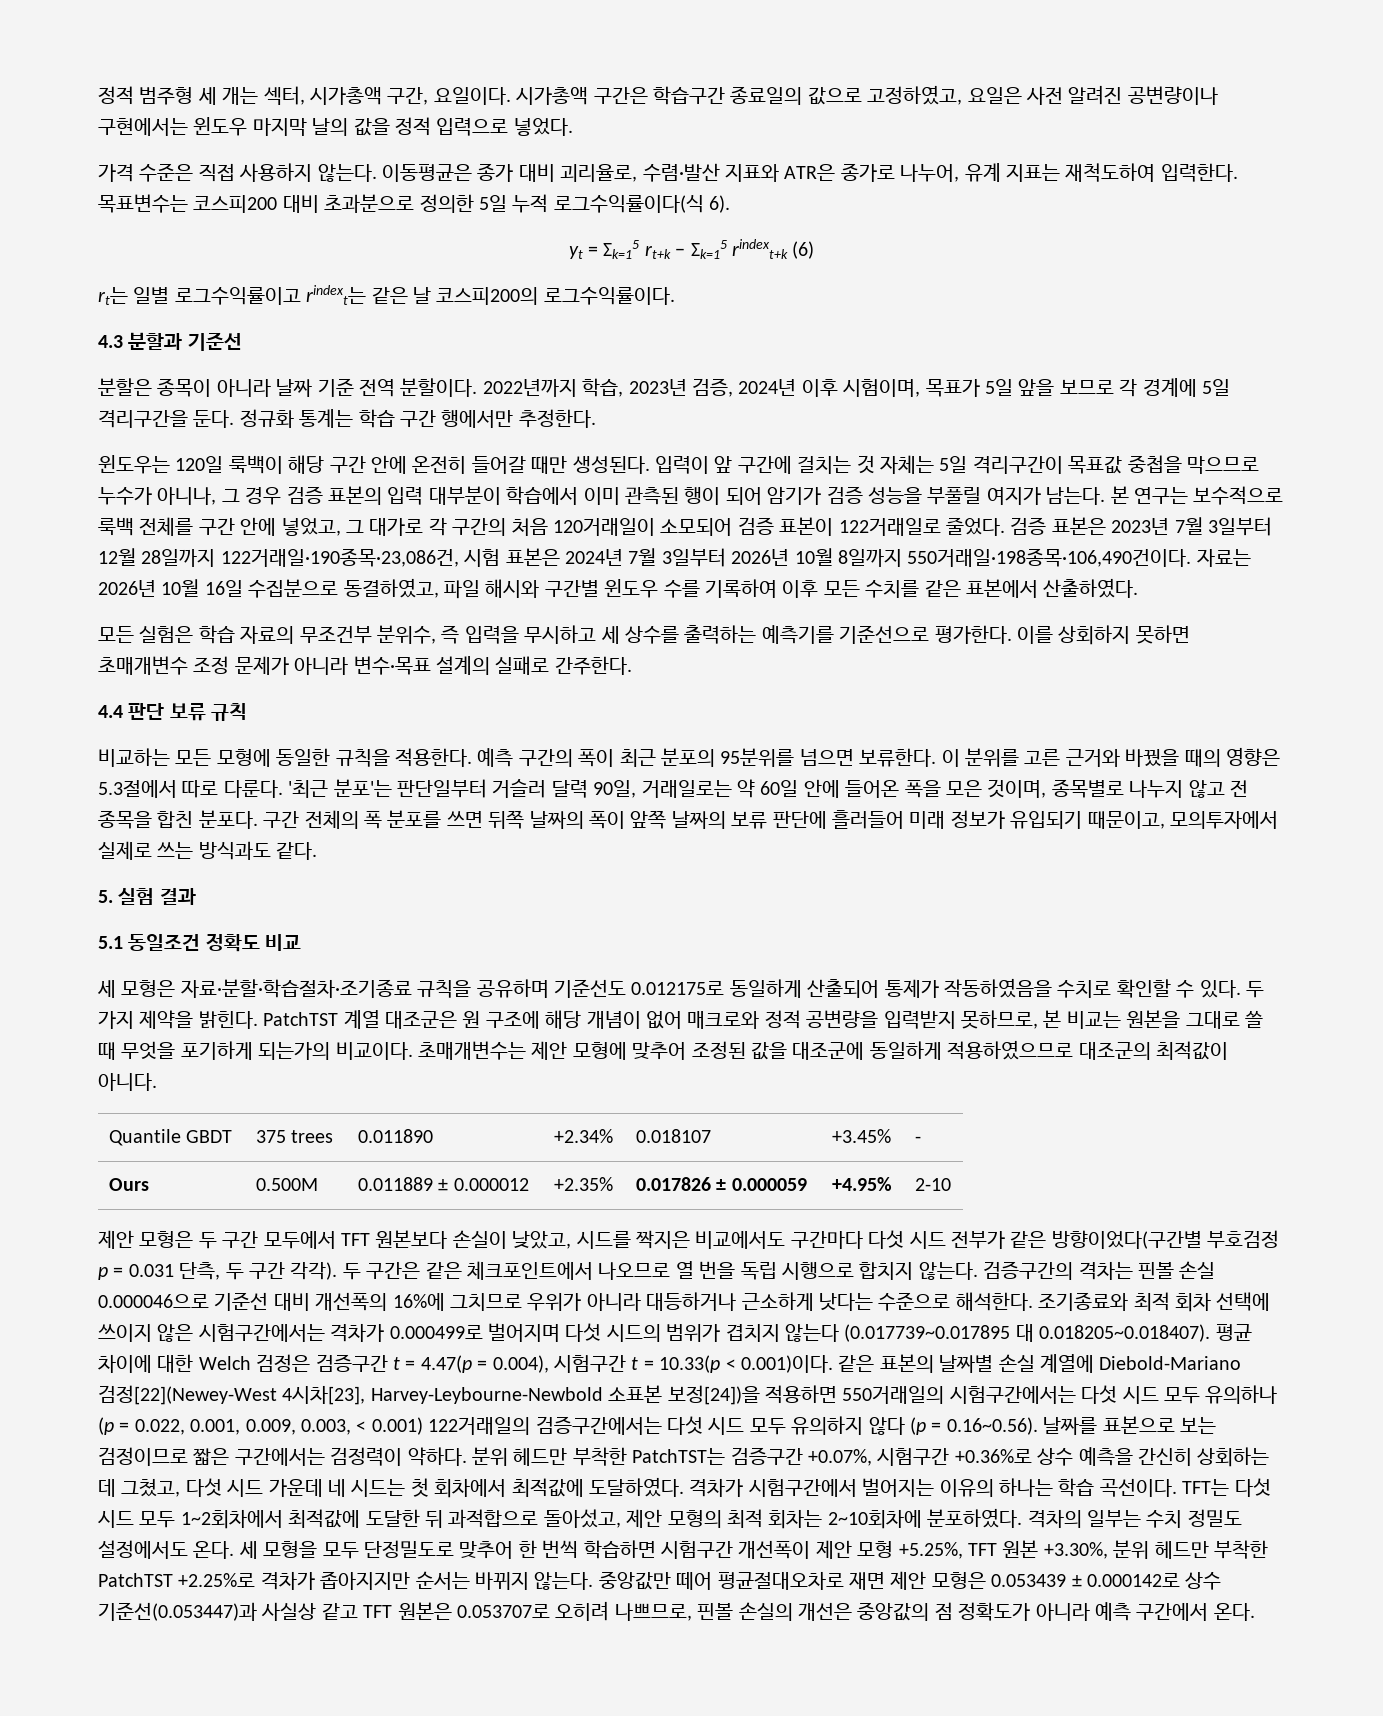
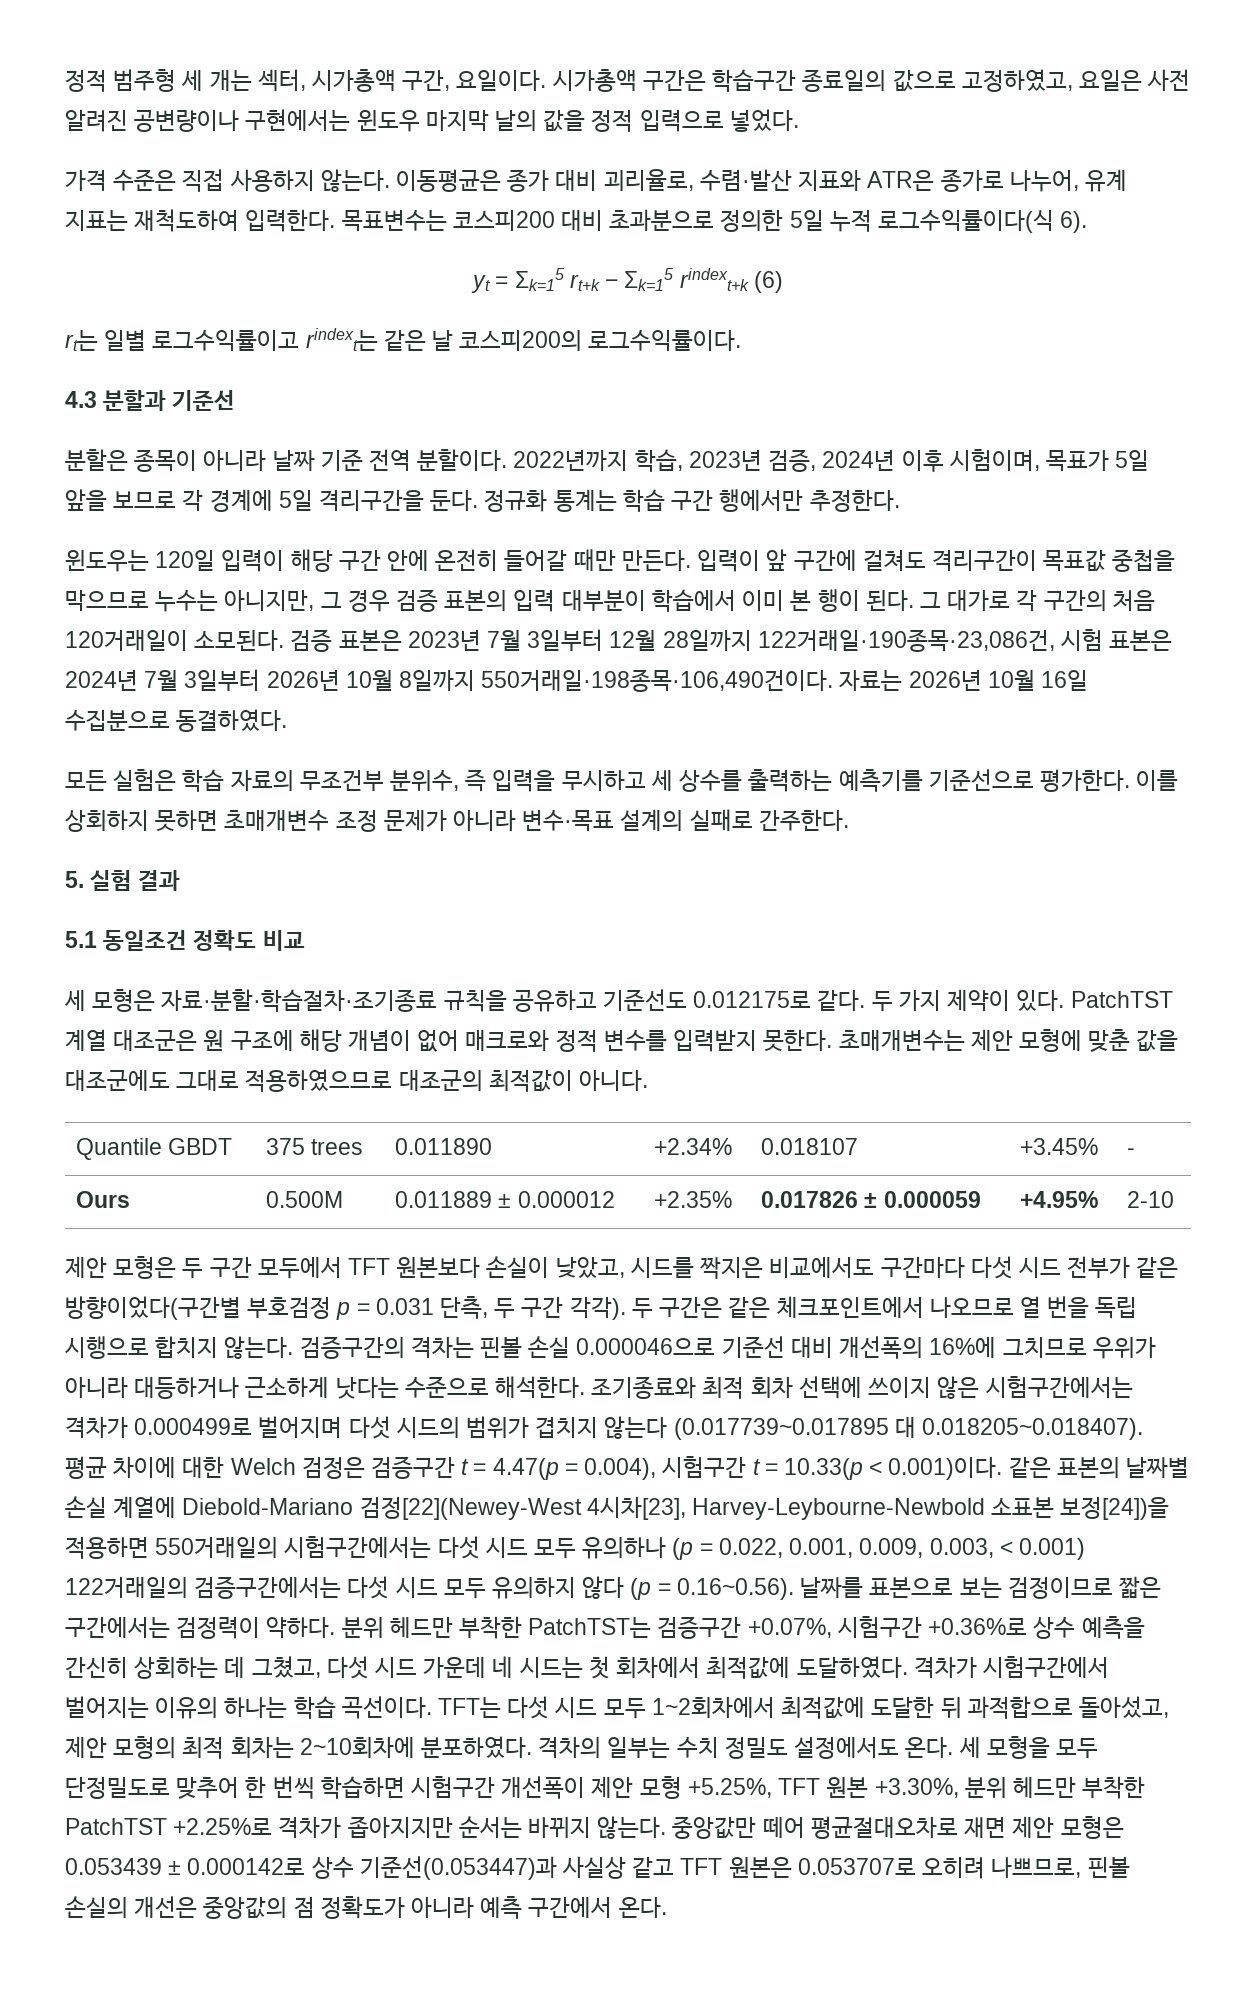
[228,455,283,474] 룩백이 -> [221,550,285,572] 입력이
[572,456,650,474] 생성된다. -> [621,550,691,571] 만든다.
[797,455,968,474] 걸치는 것 자체는 5일 -> [862,549,926,571] 걸쳐도
[98,487,217,505] 누수가 아니나, -> [155,590,315,612] 누수는 아니지만,
[624,486,1284,505] [98,517,341,536] 관측된 행이 되어 암기가 검증 성능을 부풀릴 여지가 남는다. 본 연구는 보수적으로 룩백 전체를 구간 안에 넣었고, -> [790,589,914,612] 본 행이 된다.
[660,517,1005,536] 소모되어 검증 표본이 122거래일로 줄었다. -> [194,630,285,651] 소모된다.
[343,578,1139,599] 동결하였고, 파일 해시와 구간별 윈도우 수를 기록하여 이후 모든 수치를 같은 표본에서 산출하였다. -> [176,709,288,732] 동결하였다.
[98,703,248,721] [98,747,1280,767] [98,779,1248,798] [98,810,1278,829] [98,841,318,860] // 4.4 판단 보류 규칙 // 비교하는 모든 모형에 동일한 규칙을 적용한다. 예측 구간의 폭이 최근 분포의 95분위를 넘으면 보류한다. 이 분위를 고른 근거와 바꿨을 때의 영향은 5.3절에서 따로 다룬다. '최근 분포'는 판단일부터 거슬러 달력 90일, 거래일로는 약 60일 안에 들어온 폭을 모은 것이며, 종목별로 나누지 않고 전 종목을 합친 분포다. 구간 전체의 폭 분포를 쓰면 뒤쪽 날짜의 폭이 앞쪽 날짜의 보류 판단에 흘러들어 미래 정보가 유입되기 때문이고, 모의투자에서 실제로 쓰는 방식과도 같다. -> (849, 820) none
[476,979,549,998] 공유하며 -> [512,990,597,1012] 공유하고
[729,978,1264,998] [98,1010,258,1029] 동일하게 산출되어 통제가 작동하였음을 수치로 확인할 수 있다. 두 가지 제약을 밝힌다. -> [817,989,1065,1012] 같다. 두 가지 제약이 있다.
[806,1010,1263,1029] [98,1041,942,1060] 공변량을 입력받지 못하므로, 본 비교는 원본을 그대로 쓸 때 무엇을 포기하게 되는가의 비교이다. 초매개변수는 제안 모형에 맞추어 조정된 값을 대조군에 동일하게 -> [603,1029,1179,1052] [65,1070,240,1091] 변수를 입력받지 못한다. 초매개변수는 제안 모형에 맞춘 값을 대조군에도 그대로

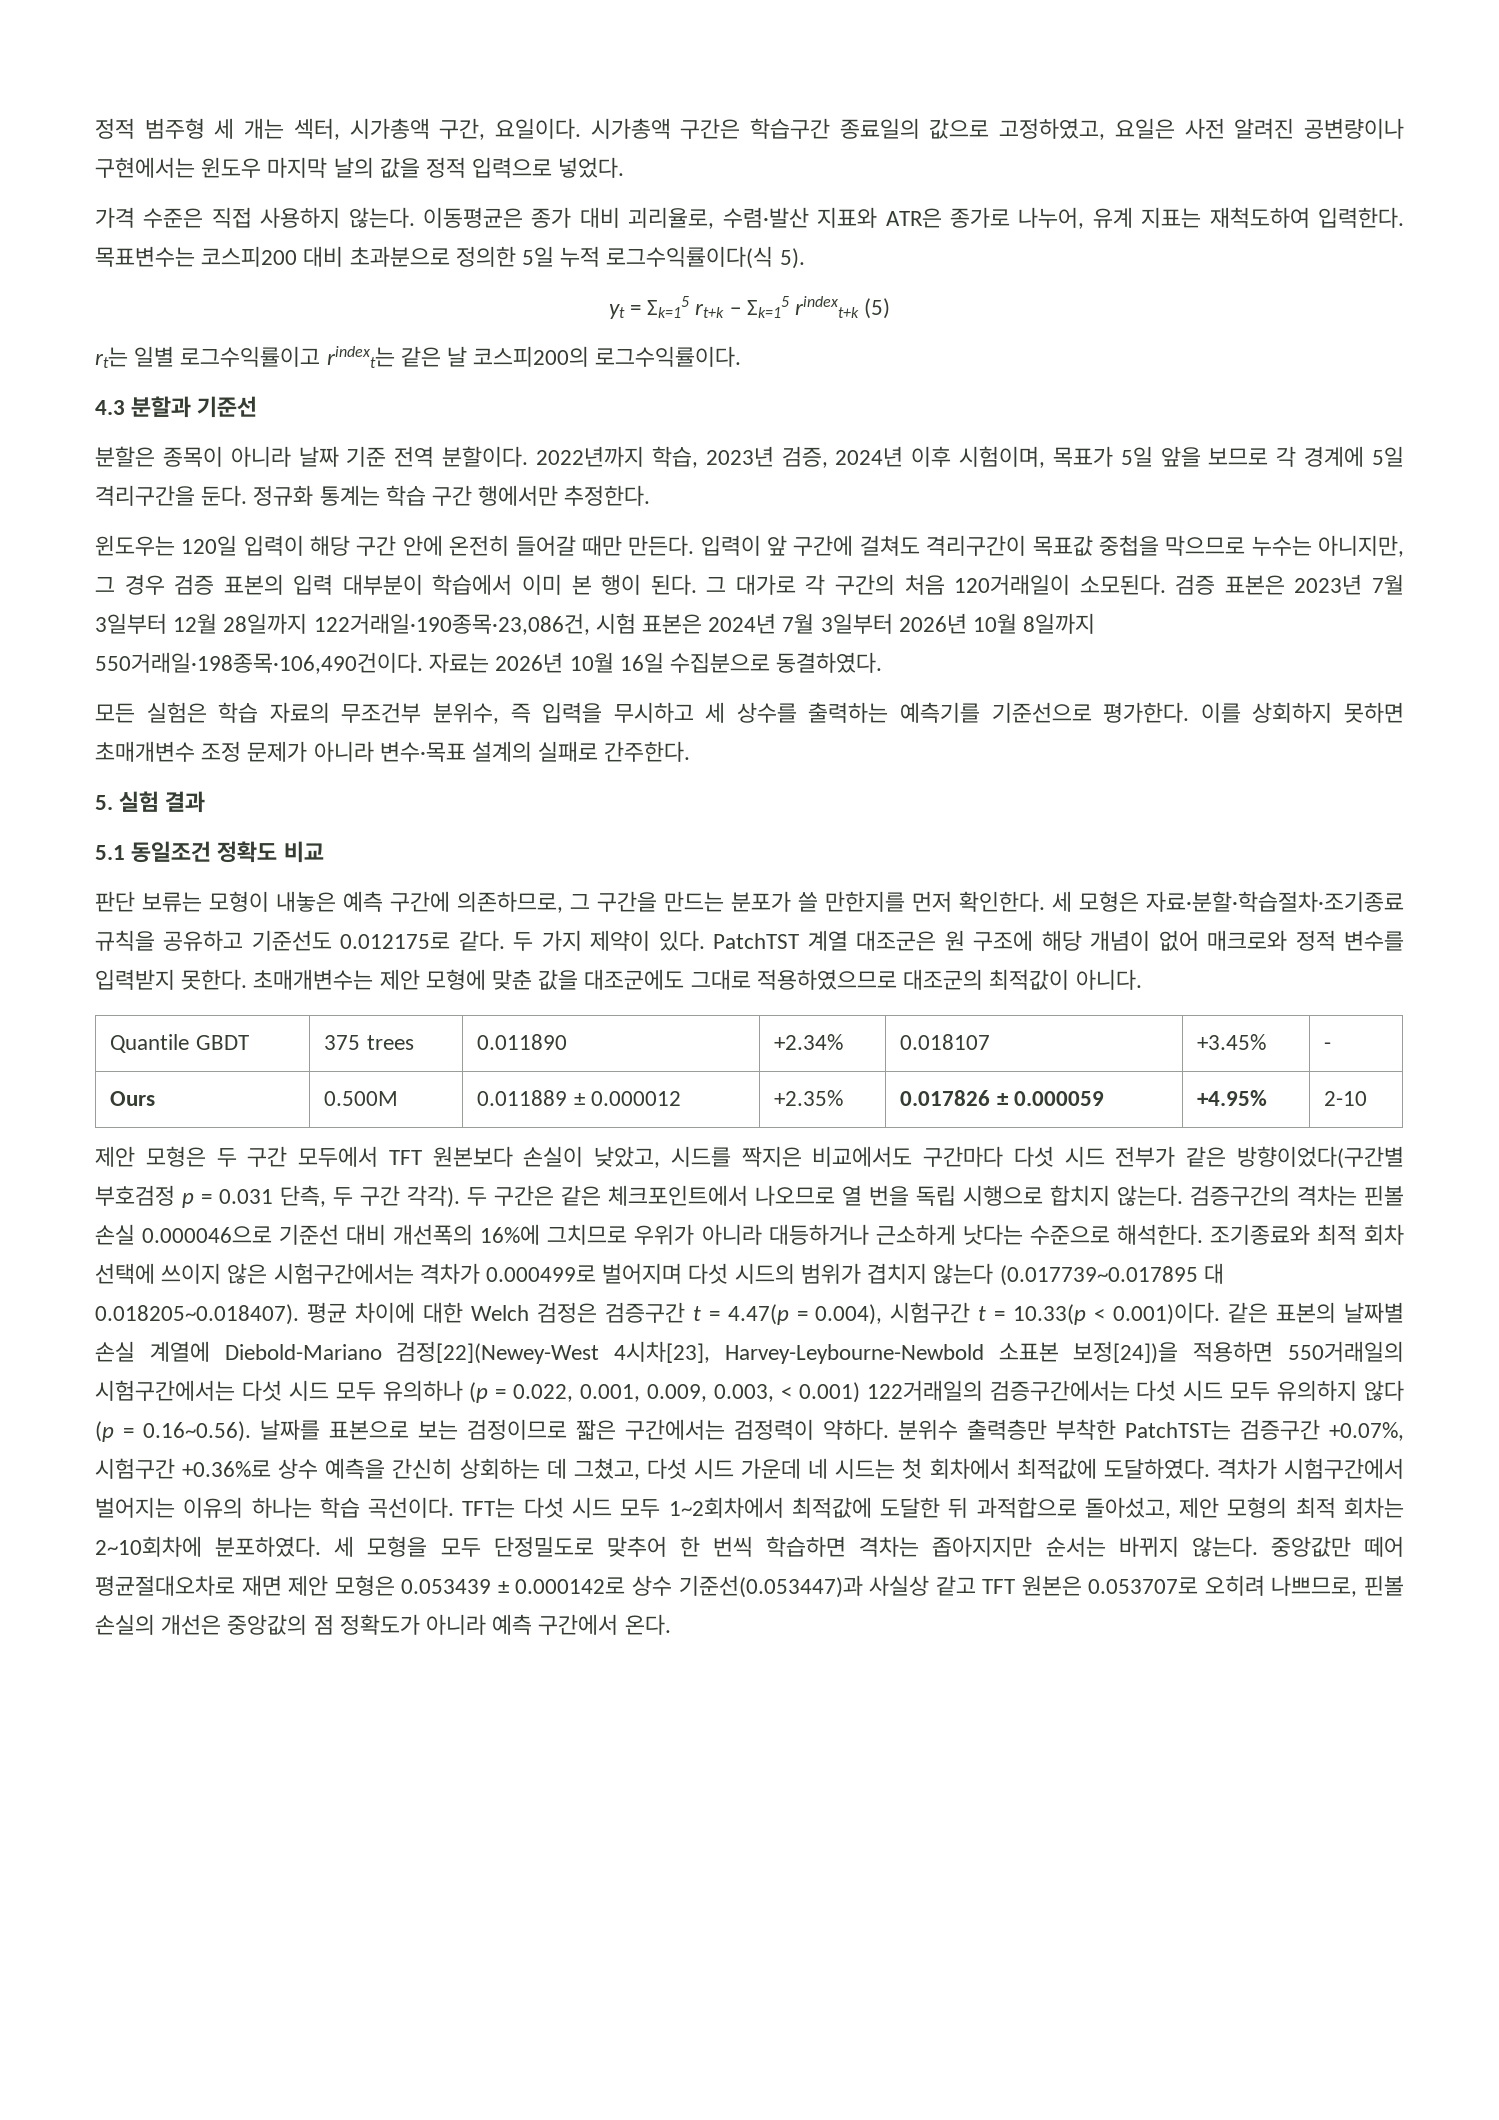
[1060,211,1088,233] 6). -> [779,248,805,269] 5).
[753,271,783,293] (6) -> [864,298,891,319] (5)
(305, 940) none -> [95,891,1045,913] 판단 보류는 모형이 내놓은 예측 구간에 의존하므로, 그 구간을 만드는 분포가 쓸 만한지를 먼저 확인한다.
[341,1617,453,1638] 분위 헤드만 -> [898,1419,1047,1440] 분위수 출력층만
[538,1736,954,1759] 격차의 일부는 수치 정밀도 설정에서도 온다. -> (322, 1546) none
[411,1776,1146,1799] [65,1816,342,1838] 시험구간 개선폭이 제안 모형 +5.25%, TFT 원본 +3.30%, 분위 헤드만 부착한 PatchTST +2.25%로 격차가 -> [859,1536,920,1557] 격차는

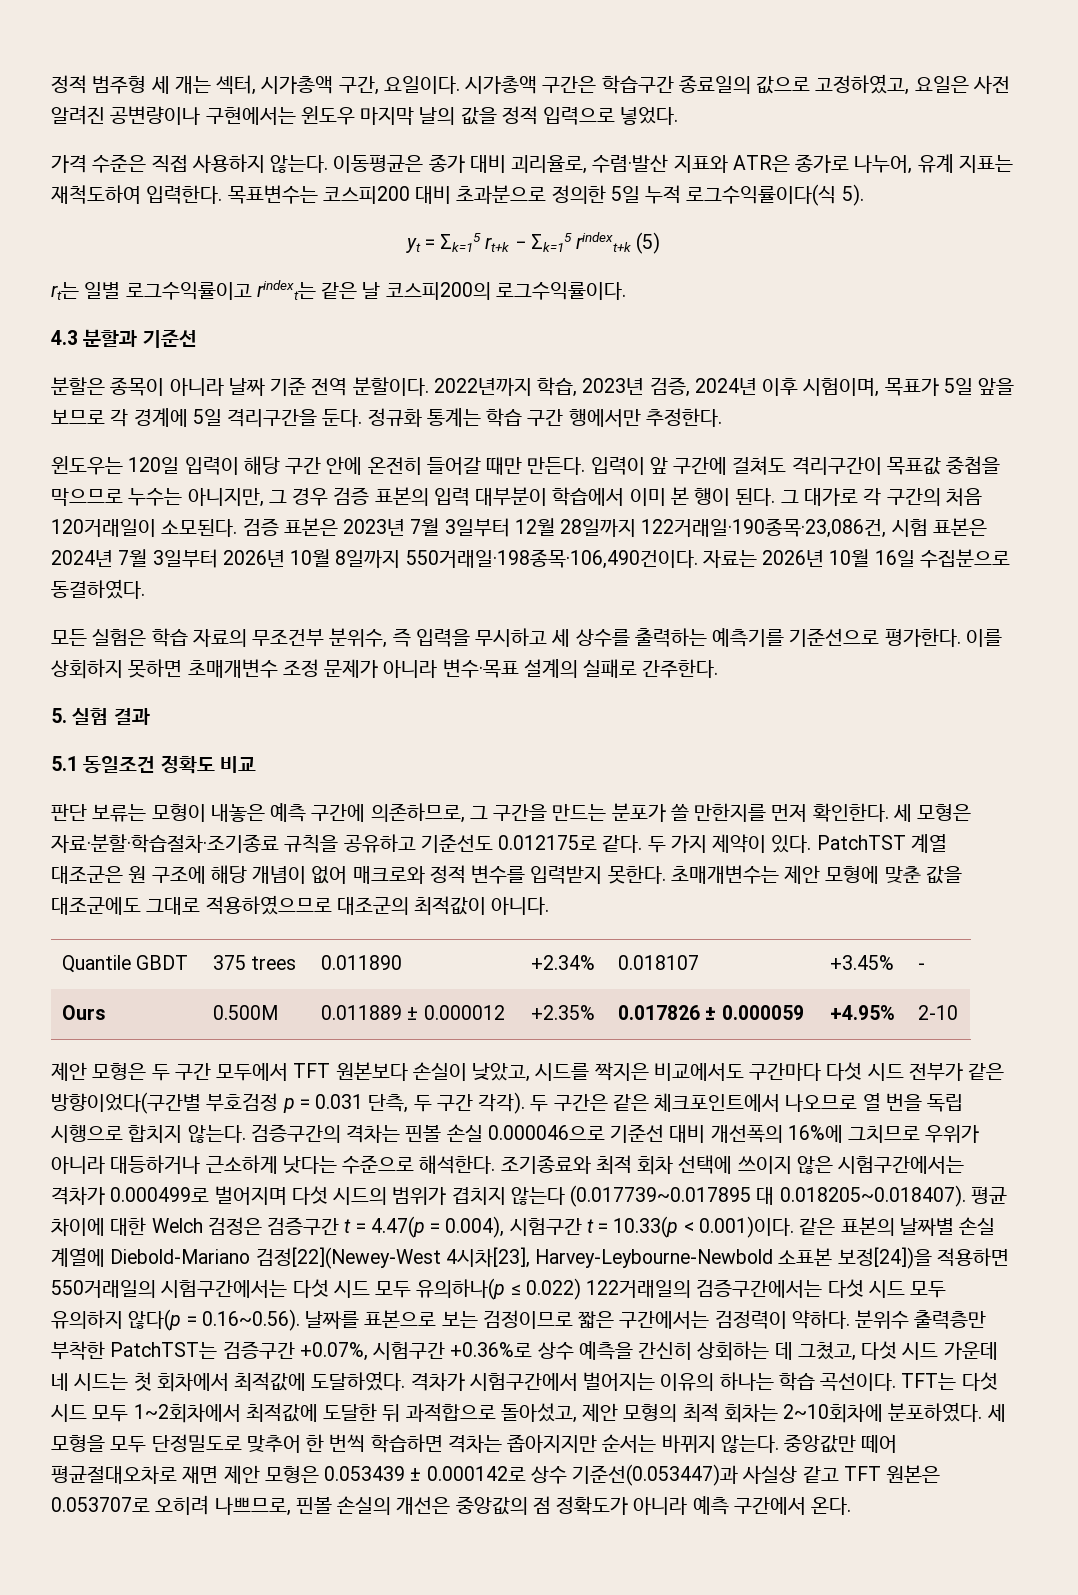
[382,1380,860,1403] 유의하나 (p = 0.022, 0.001, 0.009, 0.003, < 0.001) -> [416,1278,581,1300] 유의하나(p ≤ 0.022)
[1364,1380,1404,1401] [95,1421,114,1442] 않다 (p -> [128,1309,182,1331] 않다(p

